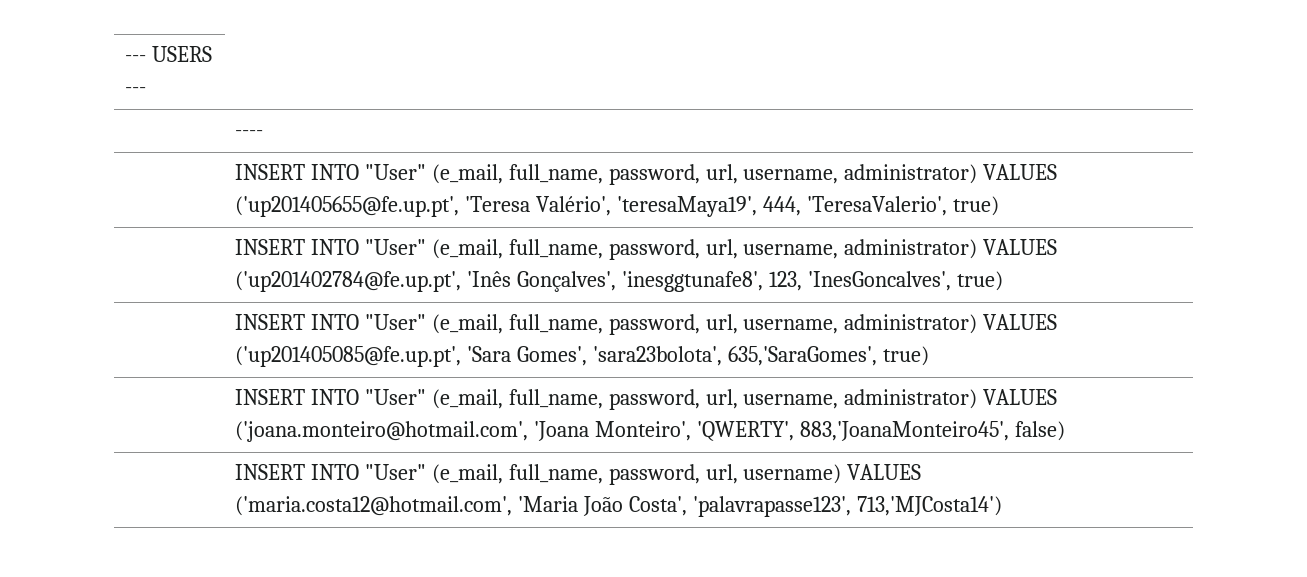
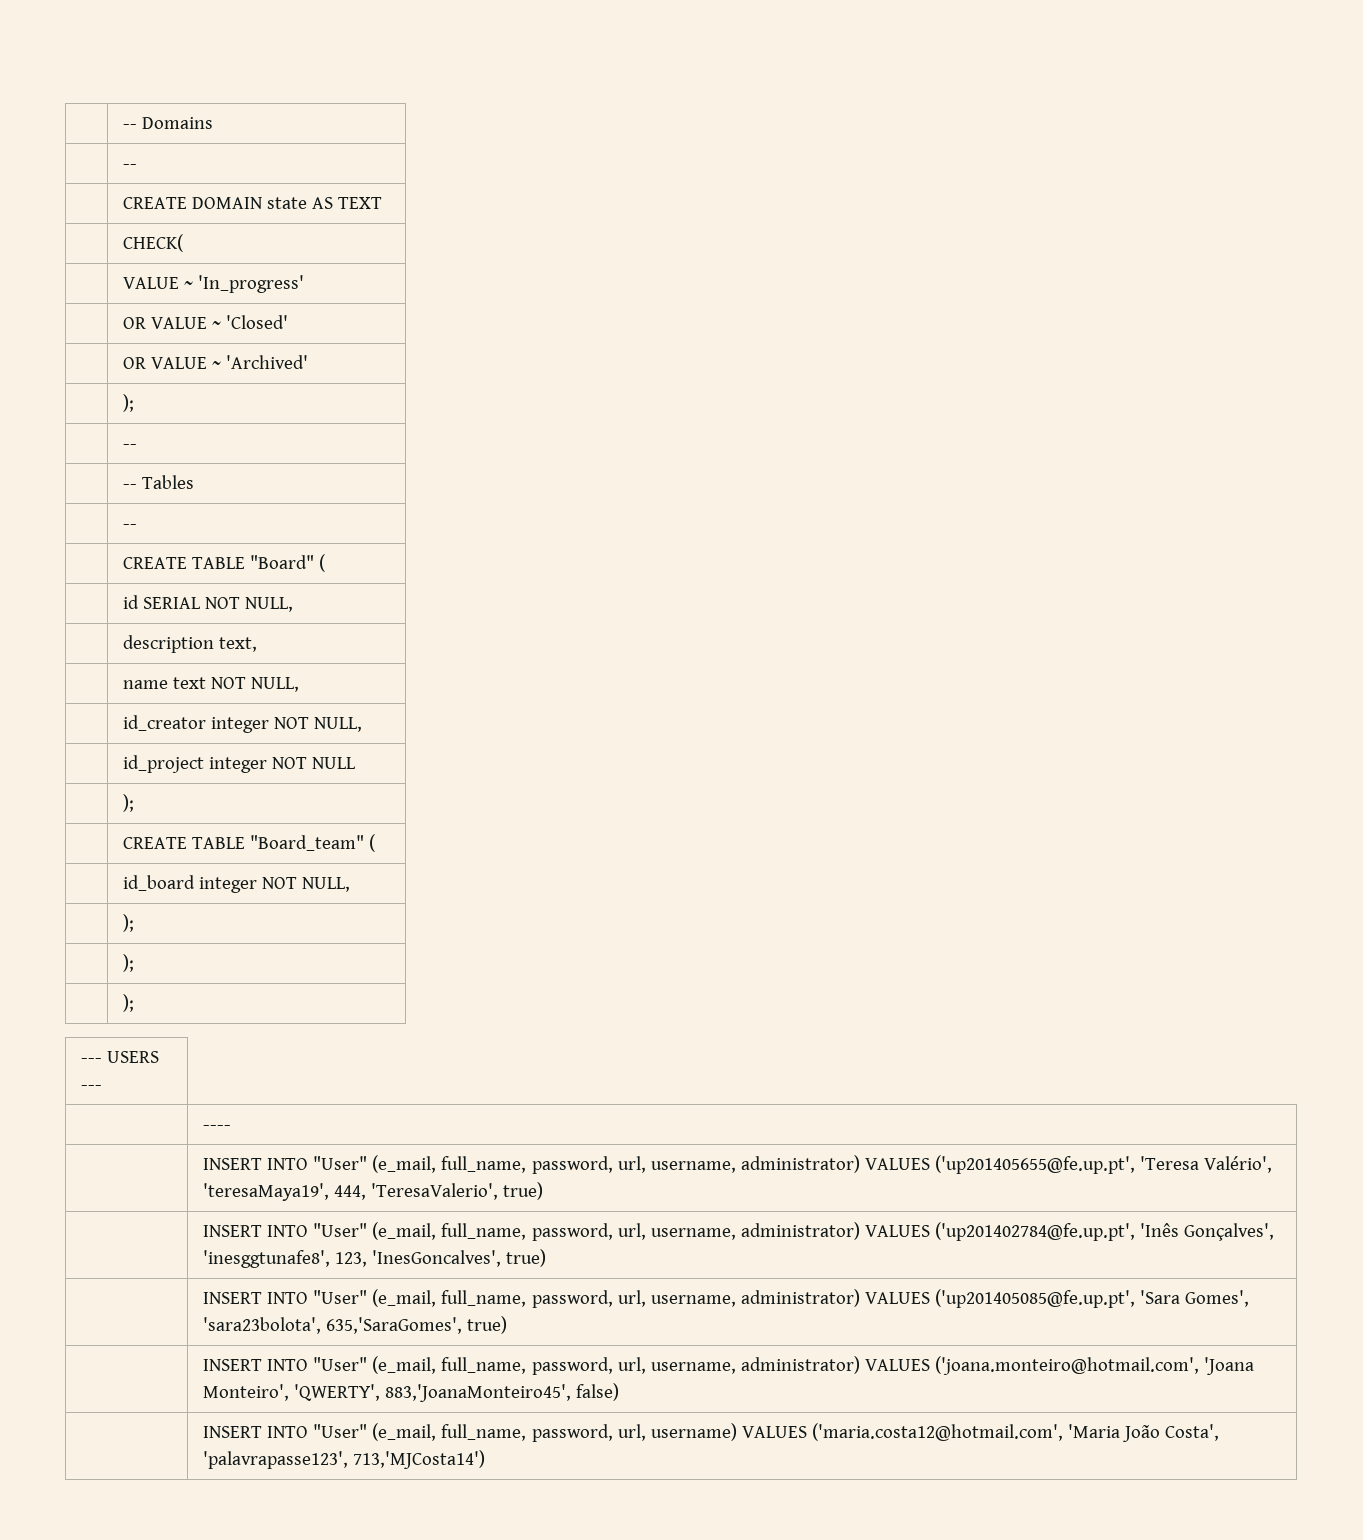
(124, 58) none -> [122,117,213,129] [122,164,137,169] [122,197,383,209] [122,234,183,252] [122,275,305,293] [122,315,289,329] [122,355,309,369] [122,394,134,412] [122,444,137,449] [122,475,194,489] [122,524,137,529] [122,554,326,572] [122,595,294,612] [122,635,257,653] [122,677,300,692] [122,715,363,733] [122,755,356,773] [122,794,134,812] [122,834,376,852] [122,875,351,893] [122,914,134,932] [122,954,134,972] [122,994,134,1012] | -- Domains // | -- // | CREATE DOMAIN state AS TEXT // | CHECK( // | VALUE ~ 'In_progress' // | OR VALUE ~ 'Closed' // | OR VALUE ~ 'Archived' // | ); // | -- // | -- Tables // | -- // | CREATE TABLE "Board" ( // | id SERIAL NOT NULL, // | description text, // | name text NOT NULL, // | id_creator integer NOT NULL, // | id_project integer NOT NULL // | ); // | CREATE TABLE "Board_team" ( // | id_board integer NOT NULL, // | ); // | ); // | ); //

